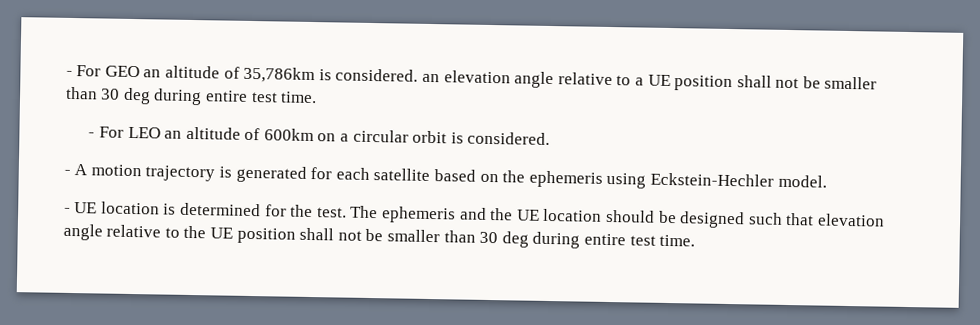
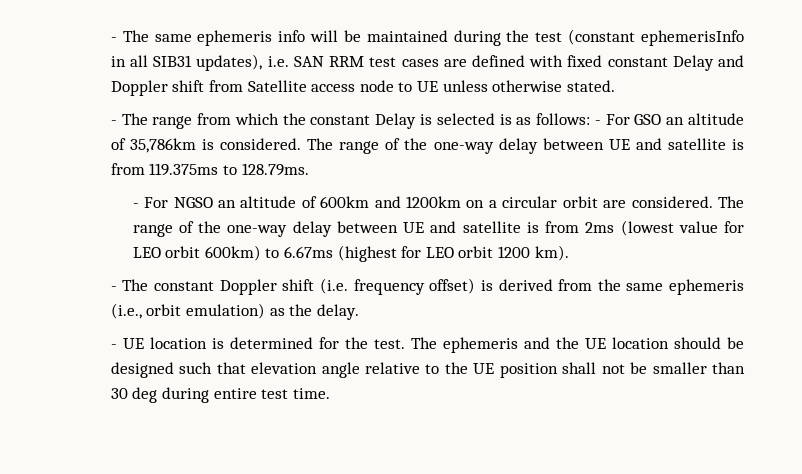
[65,65,140,78] - For GEO -> [110,29,744,46] [110,54,744,71] [110,80,615,96] [110,113,662,129] - The same ephemeris info will be maintained during the test (constant ephemerisInfo in all SIB31 updates), i.e. SAN RRM test cases are defined with fixed constant Delay and Doppler shift from Satellite access node to UE unless otherwise stated. // - The range from which the constant Delay is selected is as follows: - For GSO
[421,70,878,92] [65,86,318,106] [88,126,161,139] an elevation angle relative to a UE position shall not be smaller than 30 deg during entire test time. // - For LEO -> [307,138,744,154] [110,163,309,176] [132,197,213,208] The range of the one-way delay between UE and satellite is from 119.375ms to 128.79ms. // - For NGSO
(314, 135) none -> [374,196,462,208] and 1200km
[450,131,551,146] [63,164,827,189] is considered. // - A motion trajectory is generated for each satellite based on the ephemeris using Eckstein-Hechler model. -> [603,196,744,208] [132,220,744,237] [132,245,569,262] [110,278,744,295] [110,303,359,320] are considered. The range of the one-way delay between UE and satellite is from 2ms (lowest value for LEO orbit 600km) to 6.67ms (highest for LEO orbit 1200 km). // - The constant Doppler shift (i.e. frequency offset) is derived from the same ephemeris (i.e., orbit emulation) as the delay.

